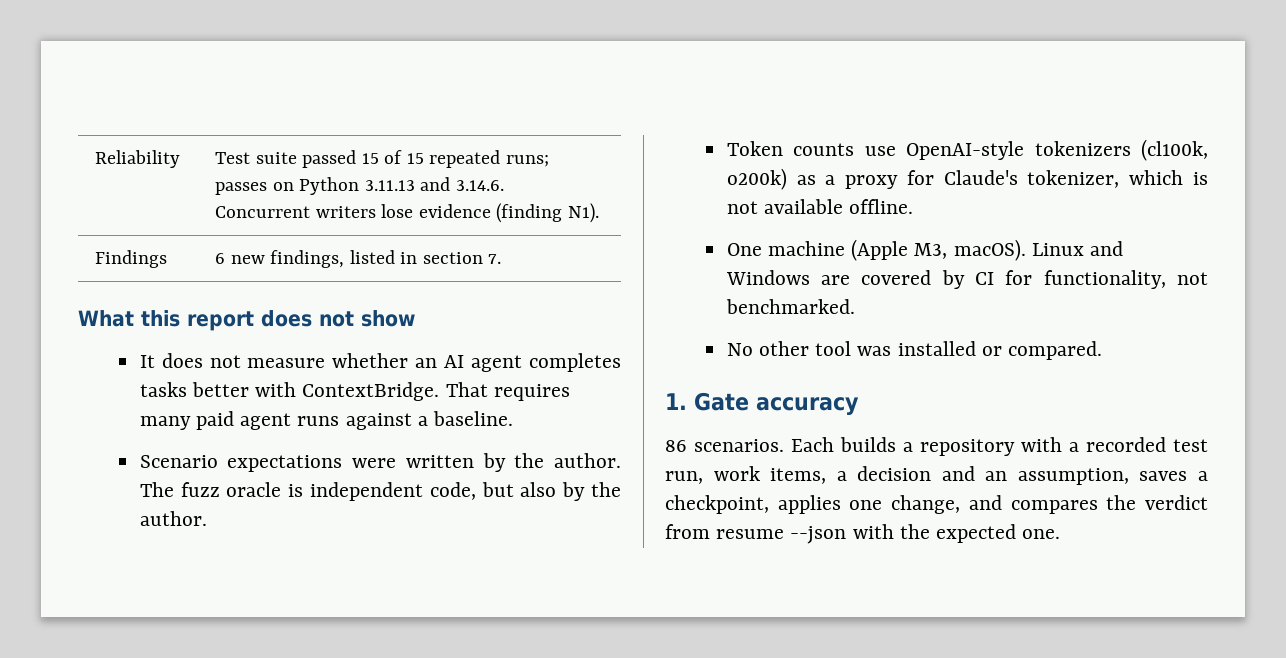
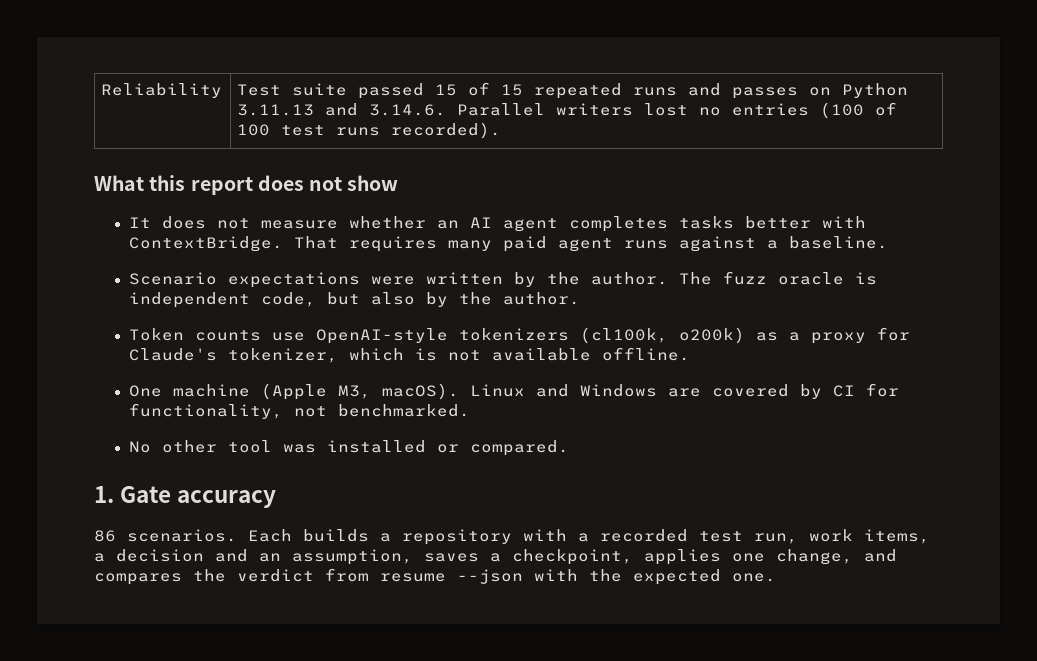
[505,155,549,167] runs; -> [633,83,722,96] runs and
[215,203,599,223] [95,250,168,268] [215,250,502,268] Concurrent writers lose evidence (finding N1). // Findings | 6 new findings, listed in section 7. -> [457,102,898,119] [237,122,502,139] Parallel writers lost no entries (100 of 100 test runs recorded).

